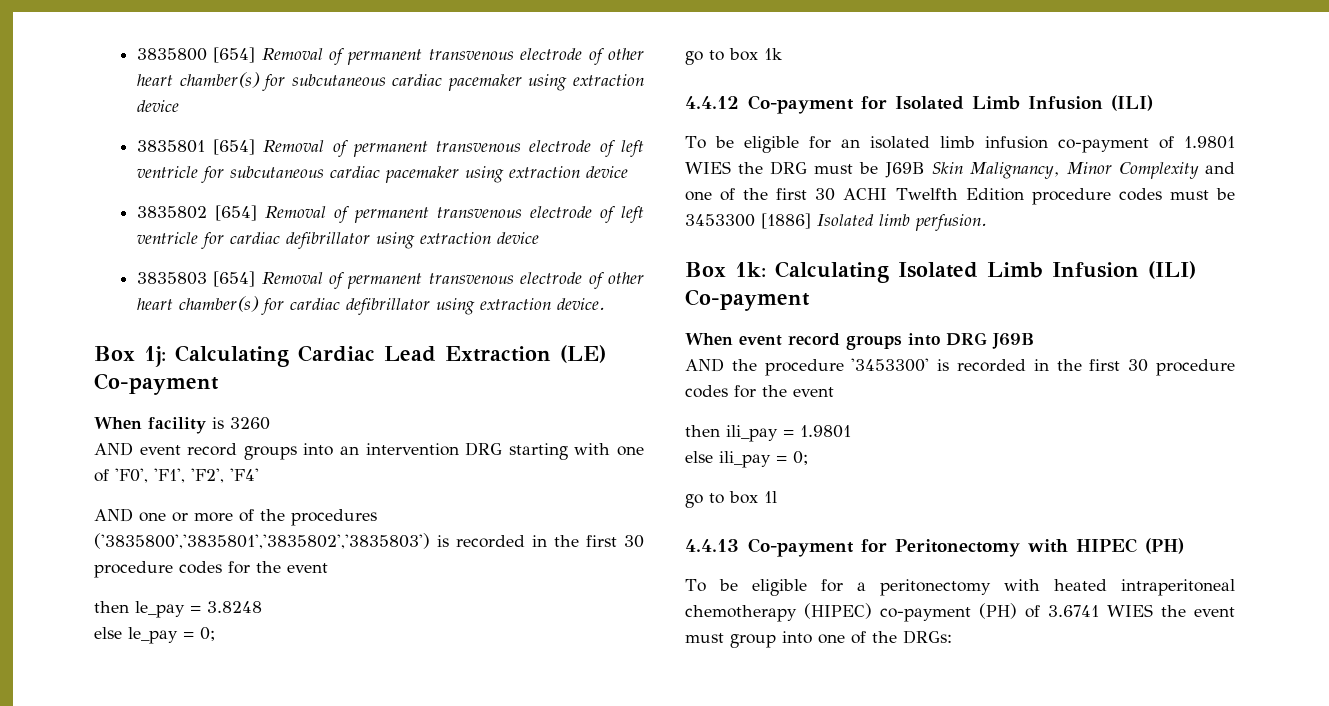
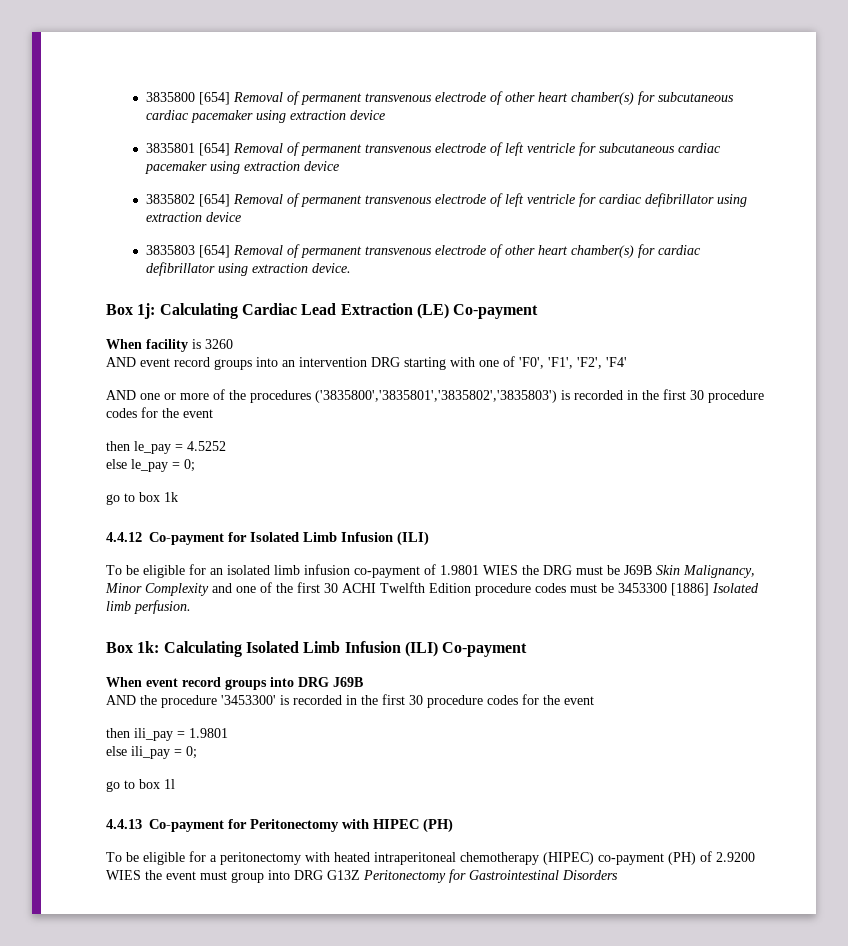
[207,601,262,613] 3.8248 -> [187,441,226,451] 4.5252
[1048,605,1099,617] 3.6741 -> [716,852,755,862] 2.9200
[818,630,952,644] one of the DRGs: -> [294,869,618,883] DRG G13Z Peritonectomy for Gastrointestinal Disorders

